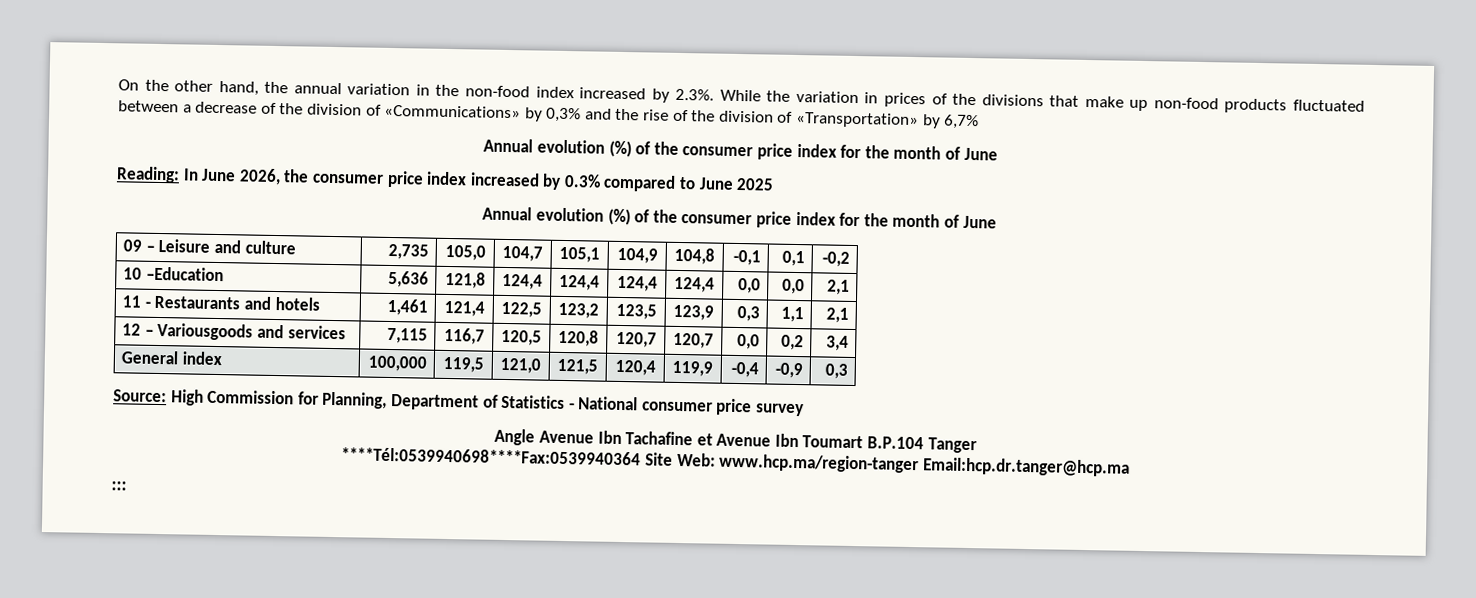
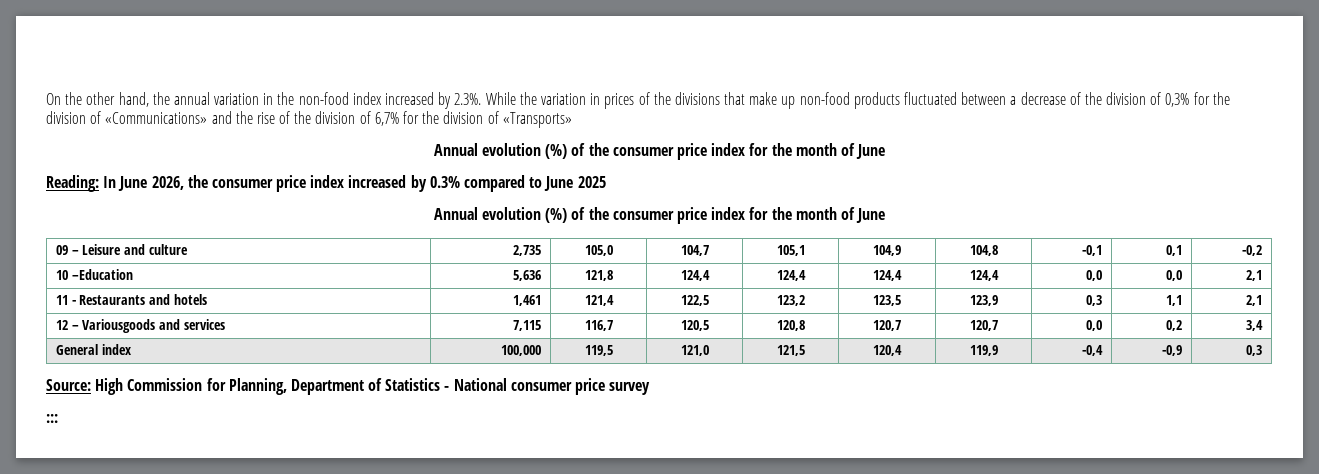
[384,104,582,123] «Communications» by 0,3% -> [1165,92,1230,107] [46,111,208,124] 0,3% for the division of «Communications»
[795,111,941,129] «Transportation» by -> (371, 117) none
(980, 122) none -> [403,111,572,128] for the division of «Transports»
[494,428,977,454] [341,447,1130,477] // Angle Avenue Ibn Tachafine et Avenue Ibn Toumart B.P.104 Tanger // ****Tél:0539940698****Fax:0539940364 Site Web: www.hcp.ma/region-tanger Email:hcp.dr.tanger@hcp.ma -> (651, 388) none

